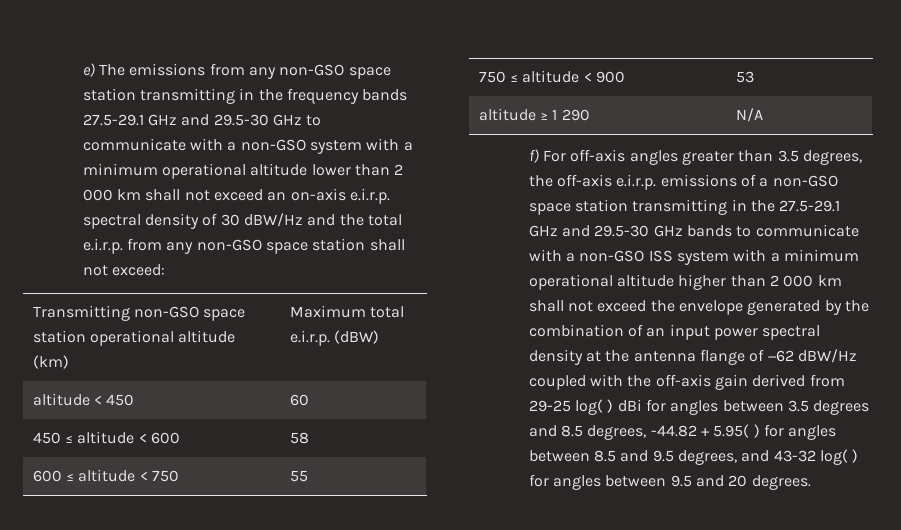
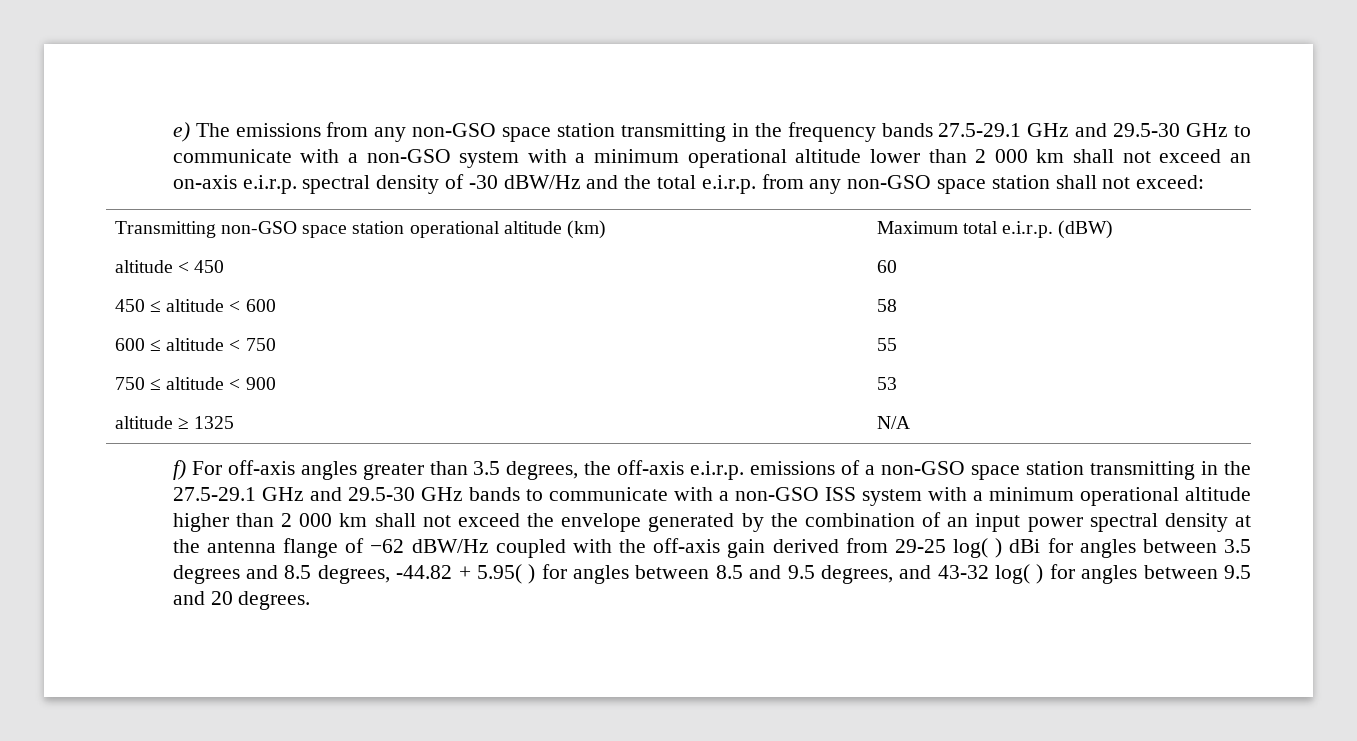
[220,214,240,226] 30 -> [468,175,498,189] -30
[552,109,590,121] 1 290 -> [194,416,235,429] 1325

